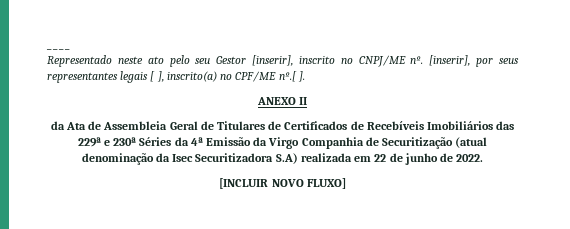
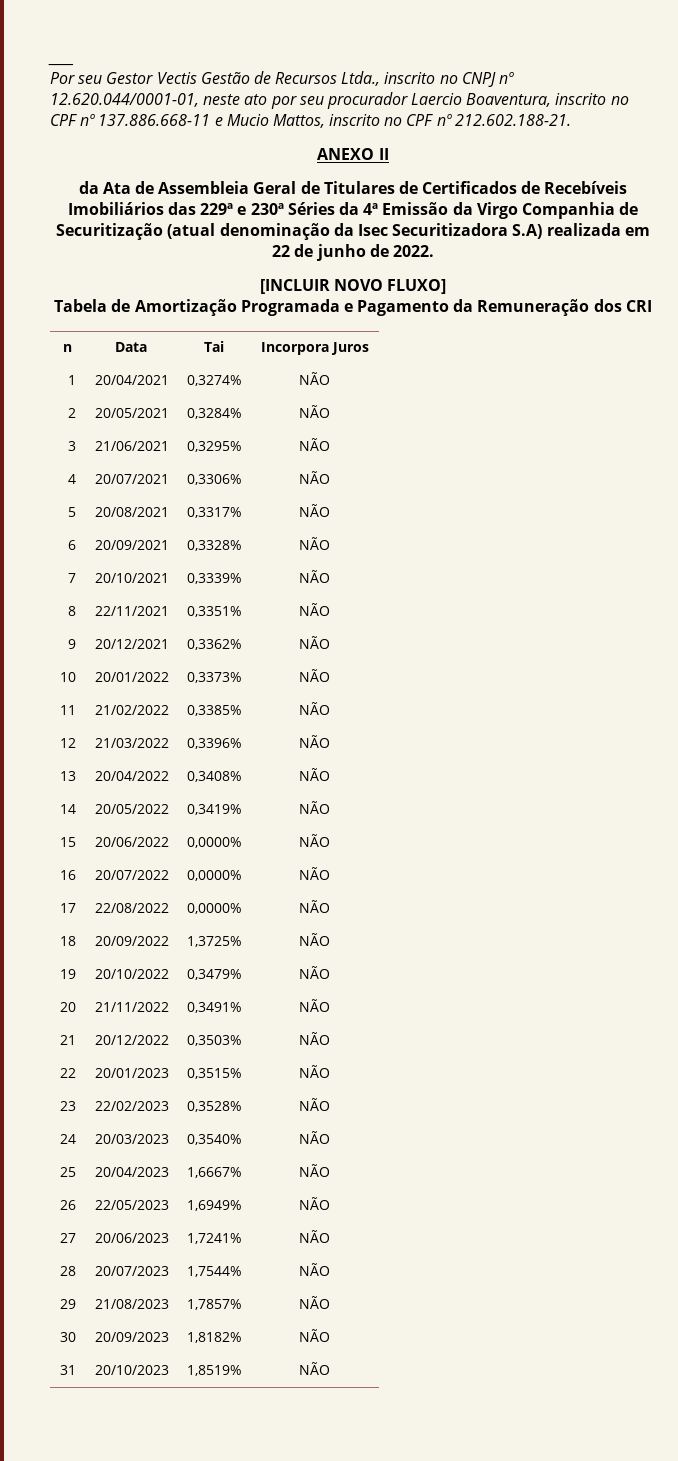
[47,55,520,67] [47,71,305,83] Representado neste ato pelo seu Gestor [inserir], inscrito no CNPJ/ME nº. [inserir], por seus representantes legais [ ], inscrito(a) no CPF/ME nº.[ ]. -> [50,71,515,87] [50,92,629,109] [50,114,571,128] Por seu Gestor Vectis Gestão de Recursos Ltda., inscrito no CNPJ nº 12.620.044/0001-01, neste ato por seu procurador Laercio Boaventura, inscrito no CPF nº 137.886.668-11 e Mucio Mattos, inscrito no CPF nº 212.602.188-21.
(346, 183) none -> [54,299,652,316] [63,344,72,352] [115,342,147,352] [204,341,225,352] [260,342,369,355] [68,375,77,385] [95,375,170,385] [187,375,243,386] [299,372,330,385] [68,408,77,418] [95,408,170,418] [187,408,243,419] [299,405,330,418] [68,441,77,451] [95,441,170,451] [187,441,243,452] [299,438,330,451] [68,474,77,484] [95,474,170,484] [187,474,243,485] [299,471,330,484] [68,507,77,517] [95,507,170,517] [187,507,243,518] [299,504,330,517] [68,540,77,550] [95,540,170,550] [187,540,243,551] [299,537,330,550] [68,573,77,583] [95,573,170,583] [187,573,243,584] [299,570,330,583] [68,606,77,616] [95,606,170,616] [187,606,243,617] [299,603,330,616] [68,639,77,649] [95,639,170,649] [187,639,243,650] [299,636,330,649] [60,672,77,682] [95,672,170,682] [187,672,243,683] [299,669,330,682] [60,705,77,715] [95,705,170,715] [187,705,243,716] [299,702,330,715] [60,738,77,748] [95,738,170,748] [187,738,243,749] [299,735,330,748] [60,771,77,781] [95,771,170,781] [187,771,243,782] [299,768,330,781] [60,804,77,814] [95,804,170,814] [187,804,243,815] [299,801,330,814] [60,837,77,847] [95,837,170,847] [187,837,243,848] [299,834,330,847] [60,870,77,880] [95,870,170,880] [187,870,243,881] [299,867,330,880] [60,903,77,913] [95,903,170,913] [187,903,243,914] [299,900,330,913] [60,936,77,946] [95,936,170,946] [187,936,243,947] [299,933,330,946] [60,969,77,979] [95,969,170,979] [187,969,243,980] [299,966,330,979] [60,1002,77,1012] [95,1002,170,1012] [187,1002,243,1013] [299,999,330,1012] [60,1035,77,1045] [95,1035,170,1045] [187,1035,243,1046] [299,1032,330,1045] [60,1068,77,1078] [95,1068,170,1078] [187,1068,243,1079] [299,1065,330,1078] [60,1101,77,1111] [95,1101,170,1111] [187,1101,243,1112] [299,1098,330,1111] [60,1134,77,1144] [95,1134,170,1144] [187,1134,243,1145] [299,1131,330,1144] [60,1167,77,1177] [95,1167,170,1177] [187,1167,243,1178] [299,1164,330,1177] [60,1200,77,1210] [95,1200,170,1210] [187,1200,243,1211] [299,1197,330,1210] [60,1233,77,1243] [95,1233,170,1243] [187,1233,243,1244] [299,1230,330,1243] [60,1266,77,1276] [95,1266,170,1276] [187,1266,243,1277] [299,1263,330,1276] [60,1299,77,1309] [95,1299,170,1309] [187,1299,243,1310] [299,1296,330,1309] [60,1332,77,1342] [95,1332,170,1342] [187,1332,243,1343] [299,1329,330,1342] [60,1365,77,1375] [95,1365,170,1375] [187,1365,243,1376] [299,1362,330,1375] // Tabela de Amortização Programada e Pagamento da Remuneração dos CRI // n | Data | Tai | Incorpora Juros // 1 | 20/04/2021 | 0,3274% | NÃO // 2 | 20/05/2021 | 0,3284% | NÃO // 3 | 21/06/2021 | 0,3295% | NÃO // 4 | 20/07/2021 | 0,3306% | NÃO // 5 | 20/08/2021 | 0,3317% | NÃO // 6 | 20/09/2021 | 0,3328% | NÃO // 7 | 20/10/2021 | 0,3339% | NÃO // 8 | 22/11/2021 | 0,3351% | NÃO // 9 | 20/12/2021 | 0,3362% | NÃO // 10 | 20/01/2022 | 0,3373% | NÃO // 11 | 21/02/2022 | 0,3385% | NÃO // 12 | 21/03/2022 | 0,3396% | NÃO // 13 | 20/04/2022 | 0,3408% | NÃO // 14 | 20/05/2022 | 0,3419% | NÃO // 15 | 20/06/2022 | 0,0000% | NÃO // 16 | 20/07/2022 | 0,0000% | NÃO // 17 | 22/08/2022 | 0,0000% | NÃO // 18 | 20/09/2022 | 1,3725% | NÃO // 19 | 20/10/2022 | 0,3479% | NÃO // 20 | 21/11/2022 | 0,3491% | NÃO // 21 | 20/12/2022 | 0,3503% | NÃO // 22 | 20/01/2023 | 0,3515% | NÃO // 23 | 22/02/2023 | 0,3528% | NÃO // 24 | 20/03/2023 | 0,3540% | NÃO // 25 | 20/04/2023 | 1,6667% | NÃO // 26 | 22/05/2023 | 1,6949% | NÃO // 27 | 20/06/2023 | 1,7241% | NÃO // 28 | 20/07/2023 | 1,7544% | NÃO // 29 | 21/08/2023 | 1,7857% | NÃO // 30 | 20/09/2023 | 1,8182% | NÃO // 31 | 20/10/2023 | 1,8519% | NÃO

